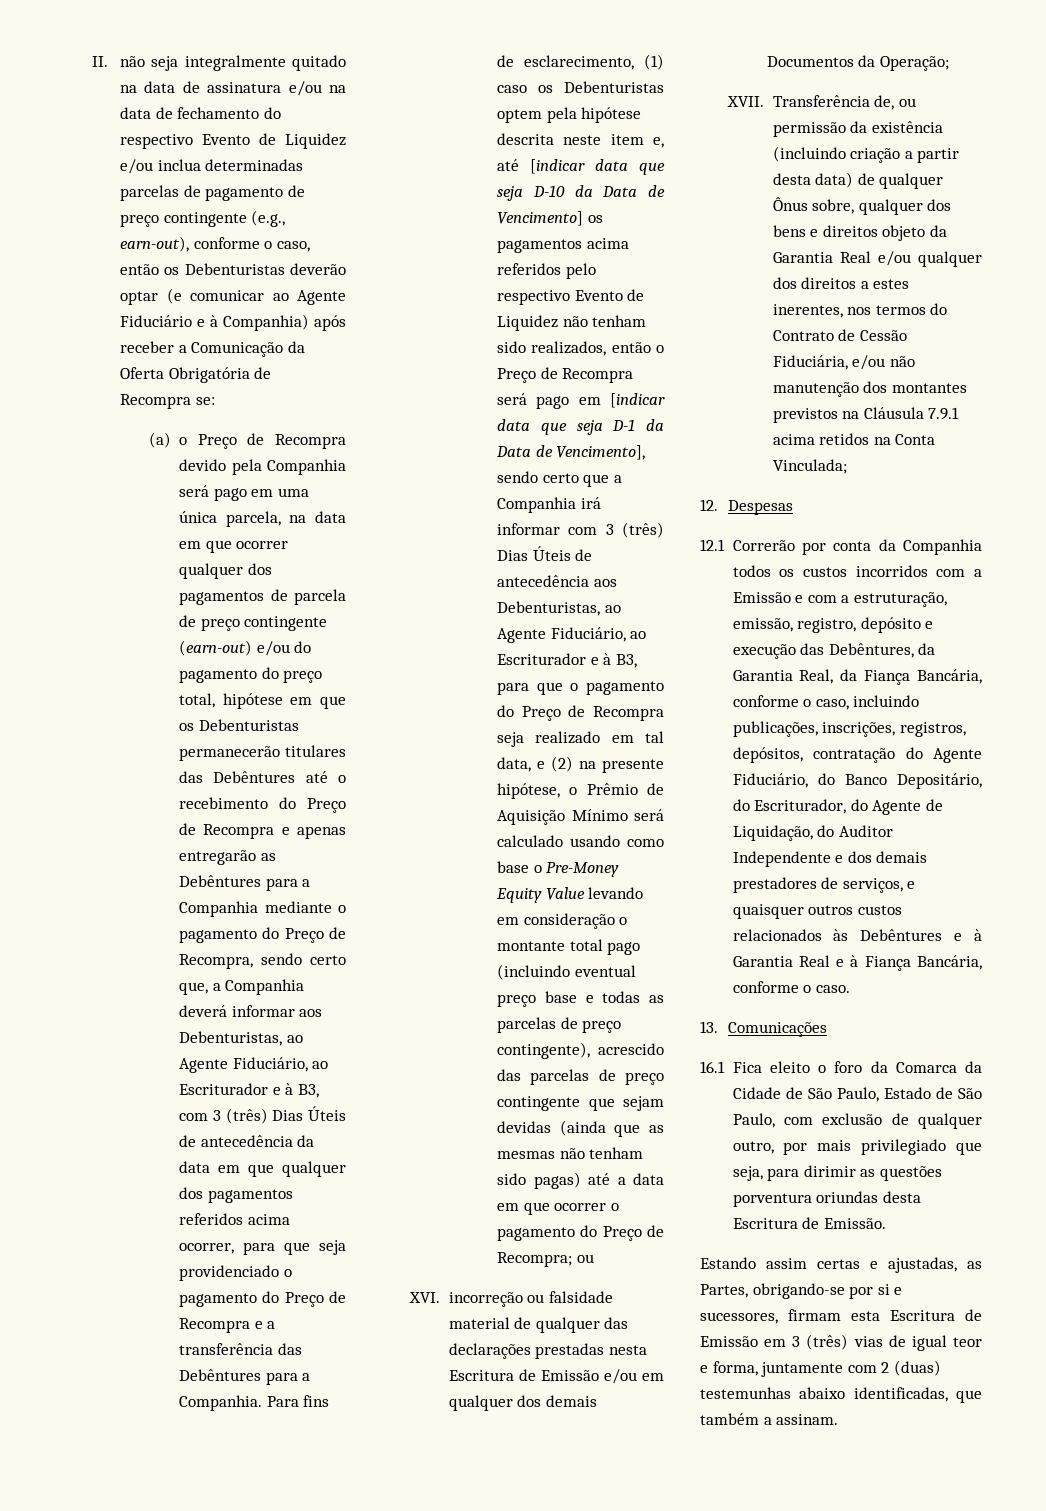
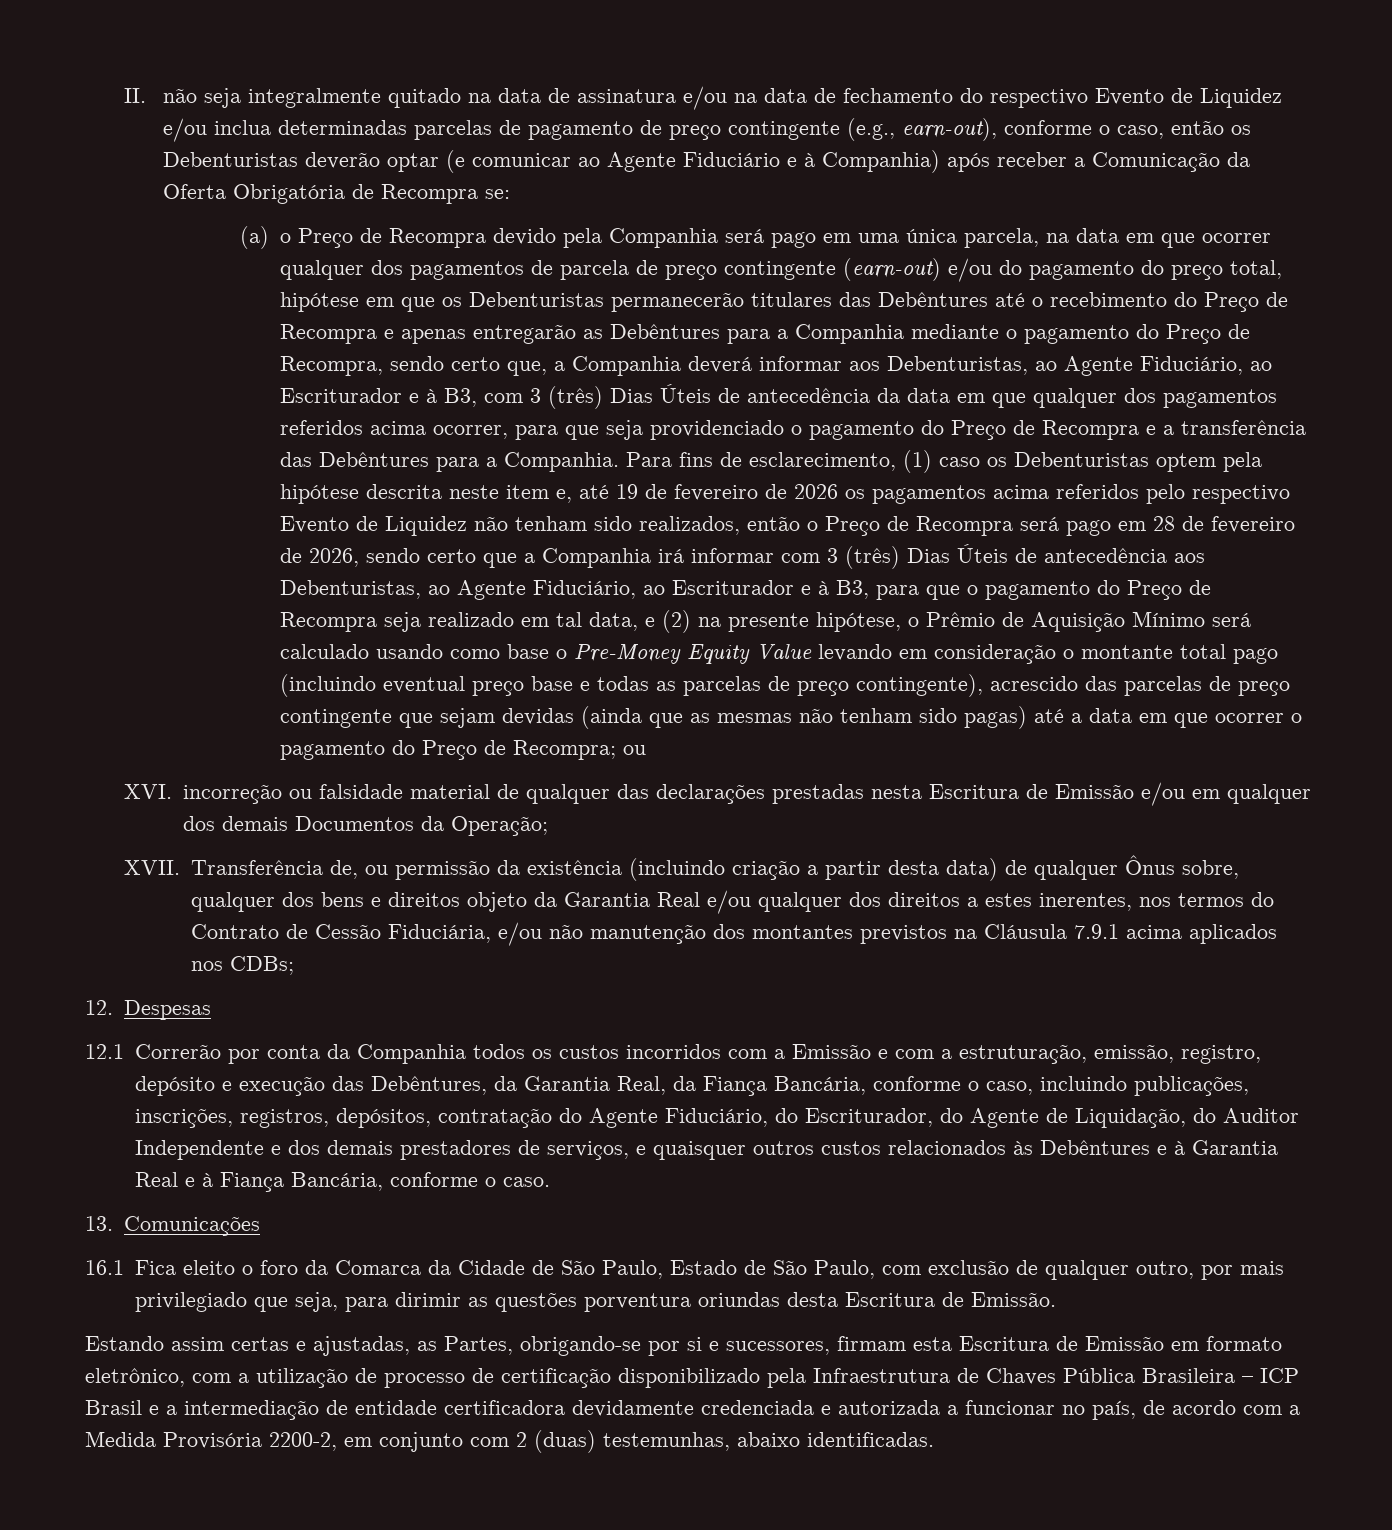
[530,159,665,175] [497,185,665,201] [497,211,584,226] [indicar data que seja D-10 da Data de Vencimento] -> [616,484,839,501] 19 de fevereiro de 2026
[610,393,665,408] [497,419,664,435] [496,445,646,460] [indicar data que seja D-1 da Data de Vencimento], -> [1153,516,1296,533] [280,548,360,567] 28 de fevereiro de 2026,
[819,433,936,445] [772,459,847,474] retidos na Conta Vinculada; -> [1188,924,1277,944] [190,956,294,975] aplicados nos CDBs;
[844,773,982,789] [732,799,750,811] Banco Depositário, do -> (798, 1115) none
[792,1334,982,1351] [700,1360,941,1377] [700,1387,982,1403] [700,1413,839,1425] 3 (três) vias de igual teor e forma, juntamente com 2 (duas) testemunhas abaixo identificadas, que também a assinam. -> [1206,1336,1282,1351] [85,1368,1299,1388] [85,1400,1300,1420] [85,1430,934,1453] formato eletrônico, com a utilização de processo de certificação disponibilizado pela Infraestrutura de Chaves Pública Brasileira – ICP Brasil e a intermediação de entidade certificadora devidamente credenciada e autorizada a funcionar no país, de acordo com a Medida Provisória 2200-2, em conjunto com 2 (duas) testemunhas, abaixo identificadas.

